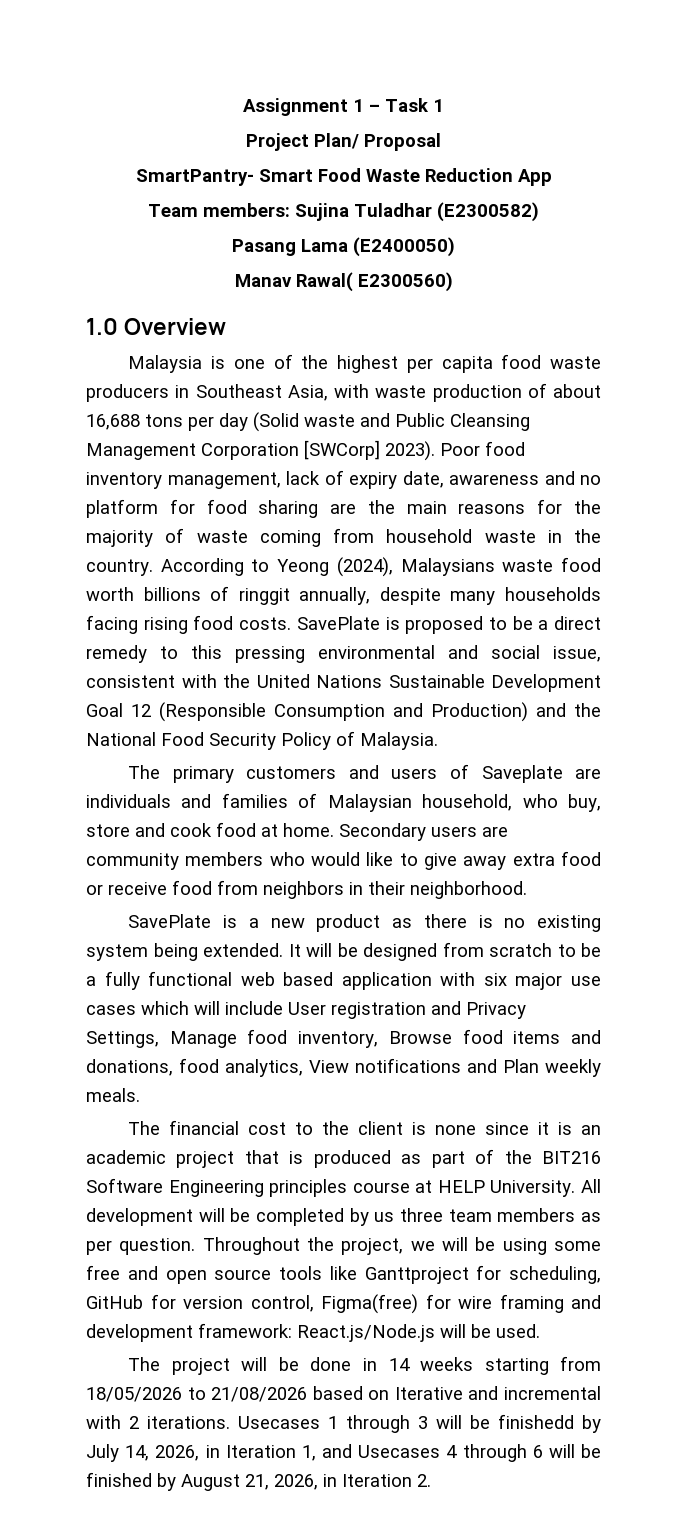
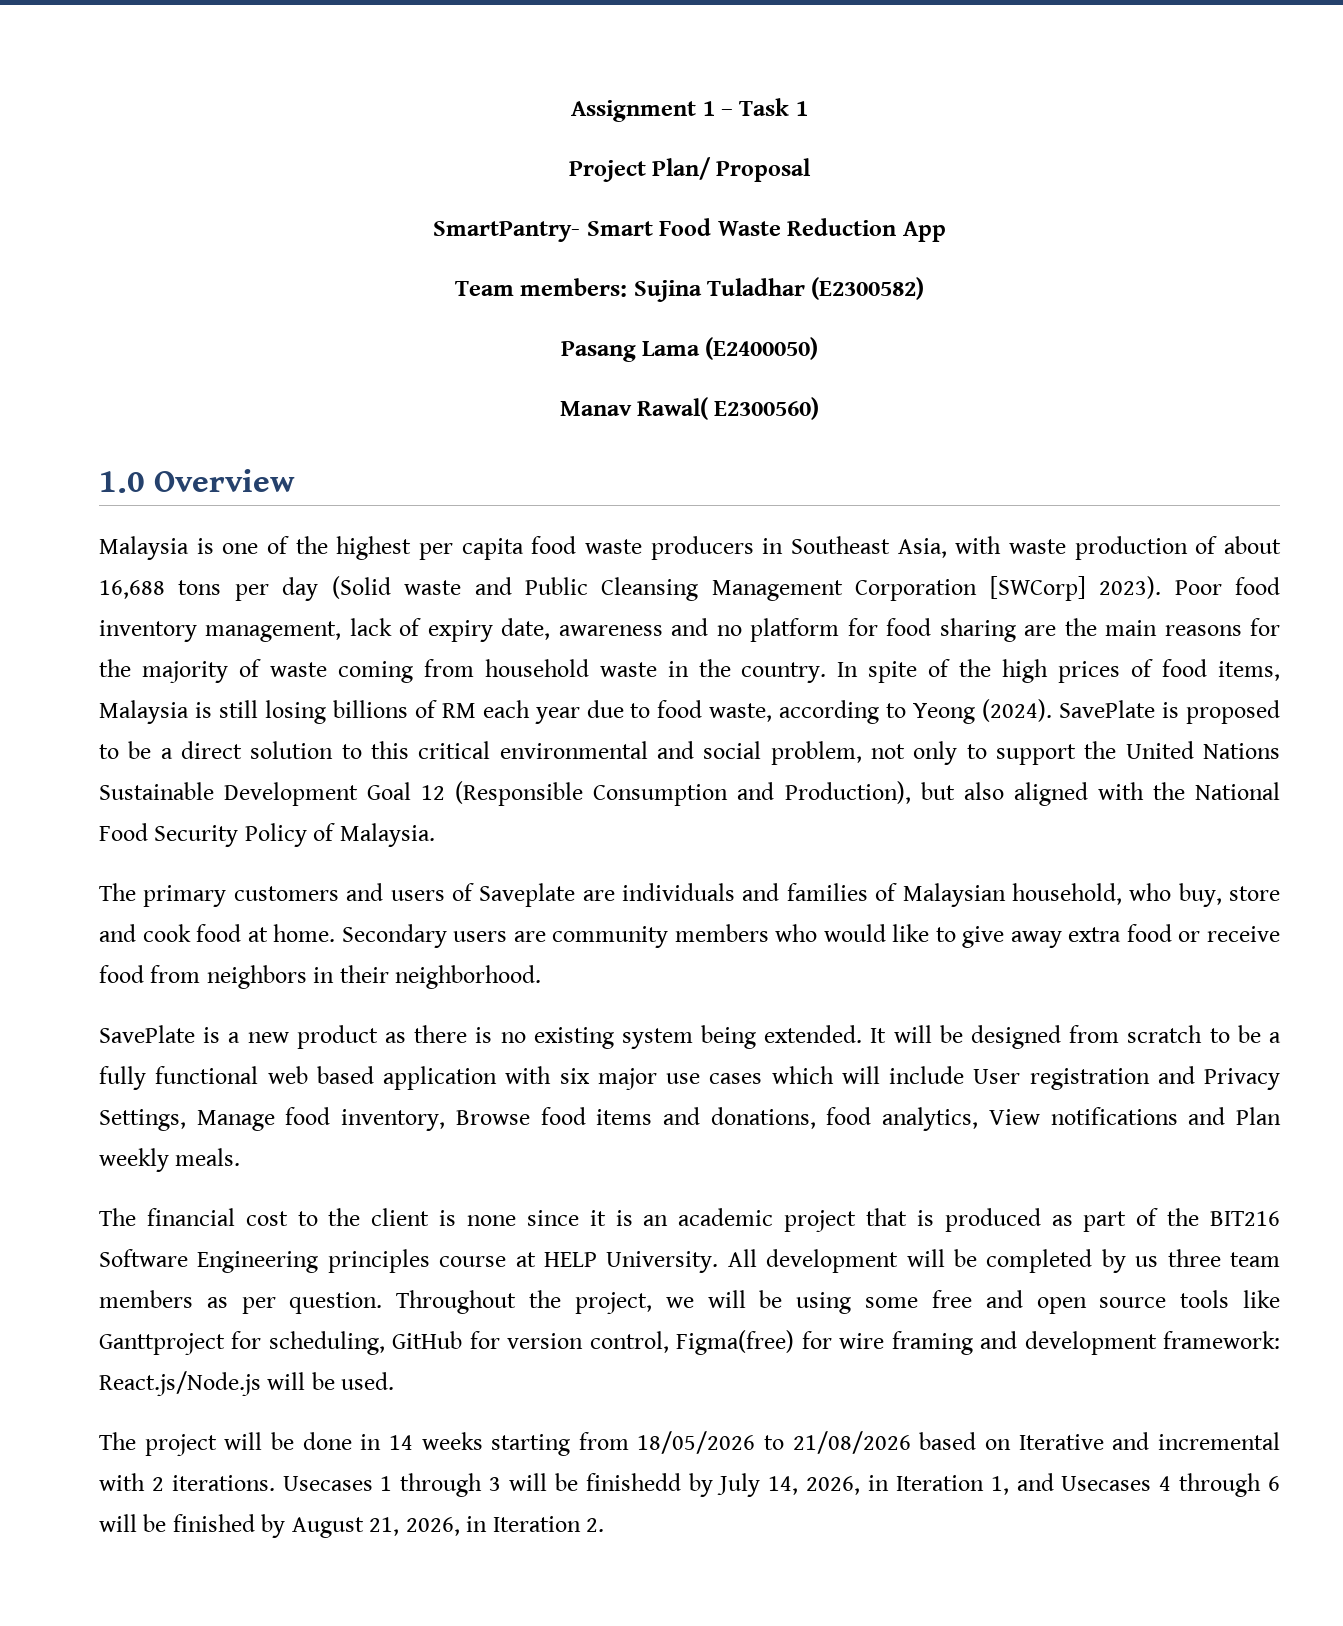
[160,557,601,577] [86,586,601,605] [86,615,292,634] According to Yeong (2024), Malaysians waste food worth billions of ringgit annually, despite many households facing rising food costs. -> [837,659,1280,683] [99,699,1053,724] In spite of the high prices of food items, Malaysia is still losing billions of RM each year due to food waste, according to Yeong (2024).
[86,645,147,663] remedy -> [250,741,334,759] solution
[235,646,305,663] pressing -> [418,741,491,759] critical
[553,646,601,662] [86,674,217,688] issue, consistent with -> [770,741,1076,765] problem, not only to support
[431,702,566,722] Production) and -> [784,781,1144,806] Production), but also aligned with

